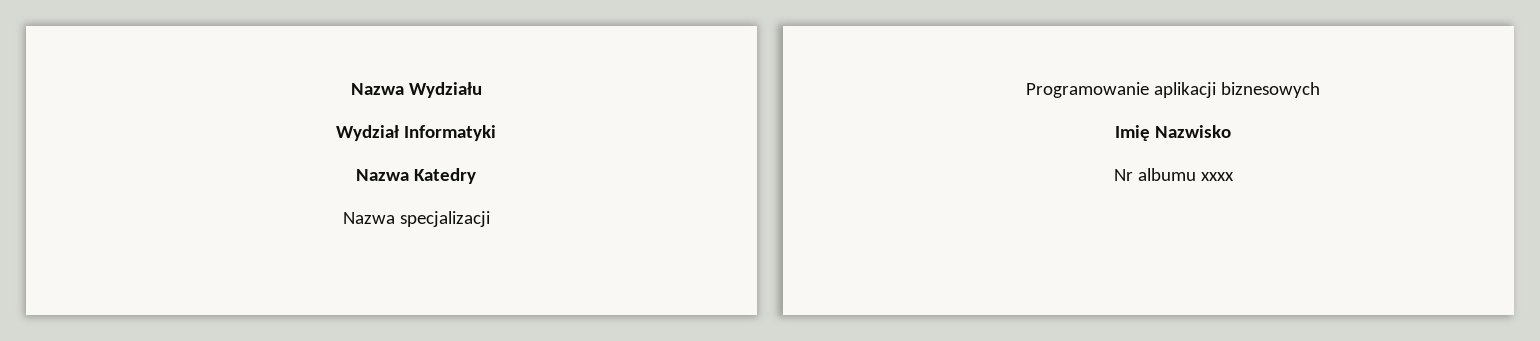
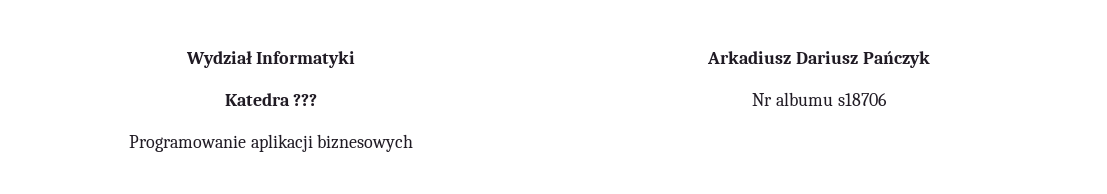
[350,82,482,98] Nazwa Wydziału // -> (185, 59) none
[356,168,476,184] [342,211,490,227] Nazwa Katedry // Nazwa specjalizacji -> [224,93,318,106] Katedra ???
[1115,125,1231,141] Imię Nazwisko -> [707,51,930,68] Arkadiusz Dariusz Pańczyk
[1200,172,1234,181] xxxx -> [837,93,887,106] s18706

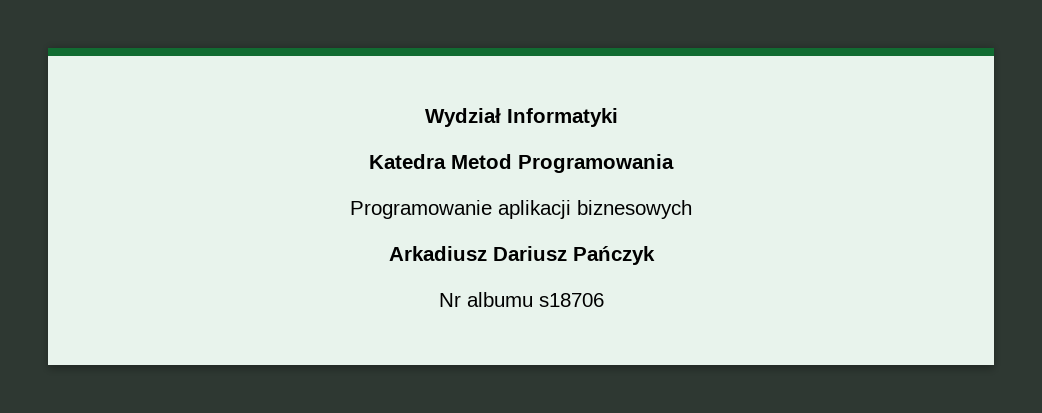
[293,94,318,106] ??? -> [451,154,674,173] Metod Programowania

